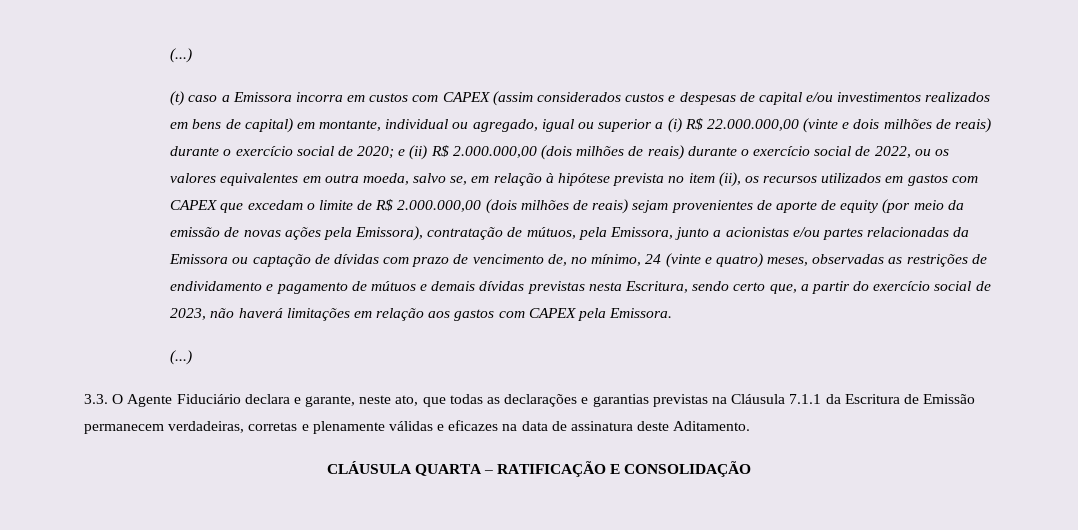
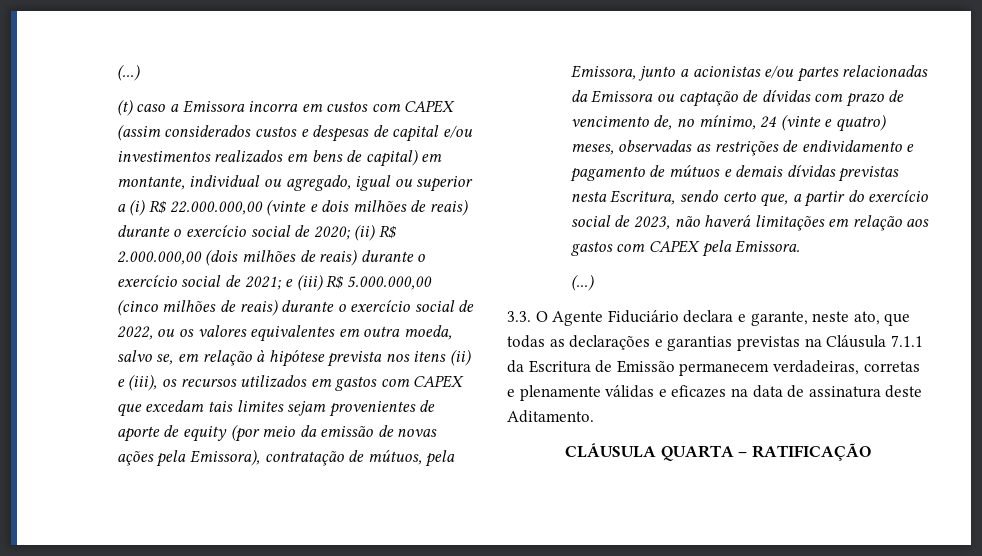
[398,149,406,156] e -> (350, 233) none
(871, 151) none -> [244,274,432,291] [116,299,475,316] 2021; e (iii) R$ 5.000.000,00 (cinco milhões de reais) durante o exercício social de
[668,172,741,187] no item (ii), -> [385,349,472,366] [116,374,158,391] nos itens (ii) e (iii),
[306,199,629,214] o limite de R$ 2.000.000,00 (dois milhões de reais) -> [207,400,284,412] tais limites
[610,461,752,477] E CONSOLIDAÇÃO -> (871, 452) none

